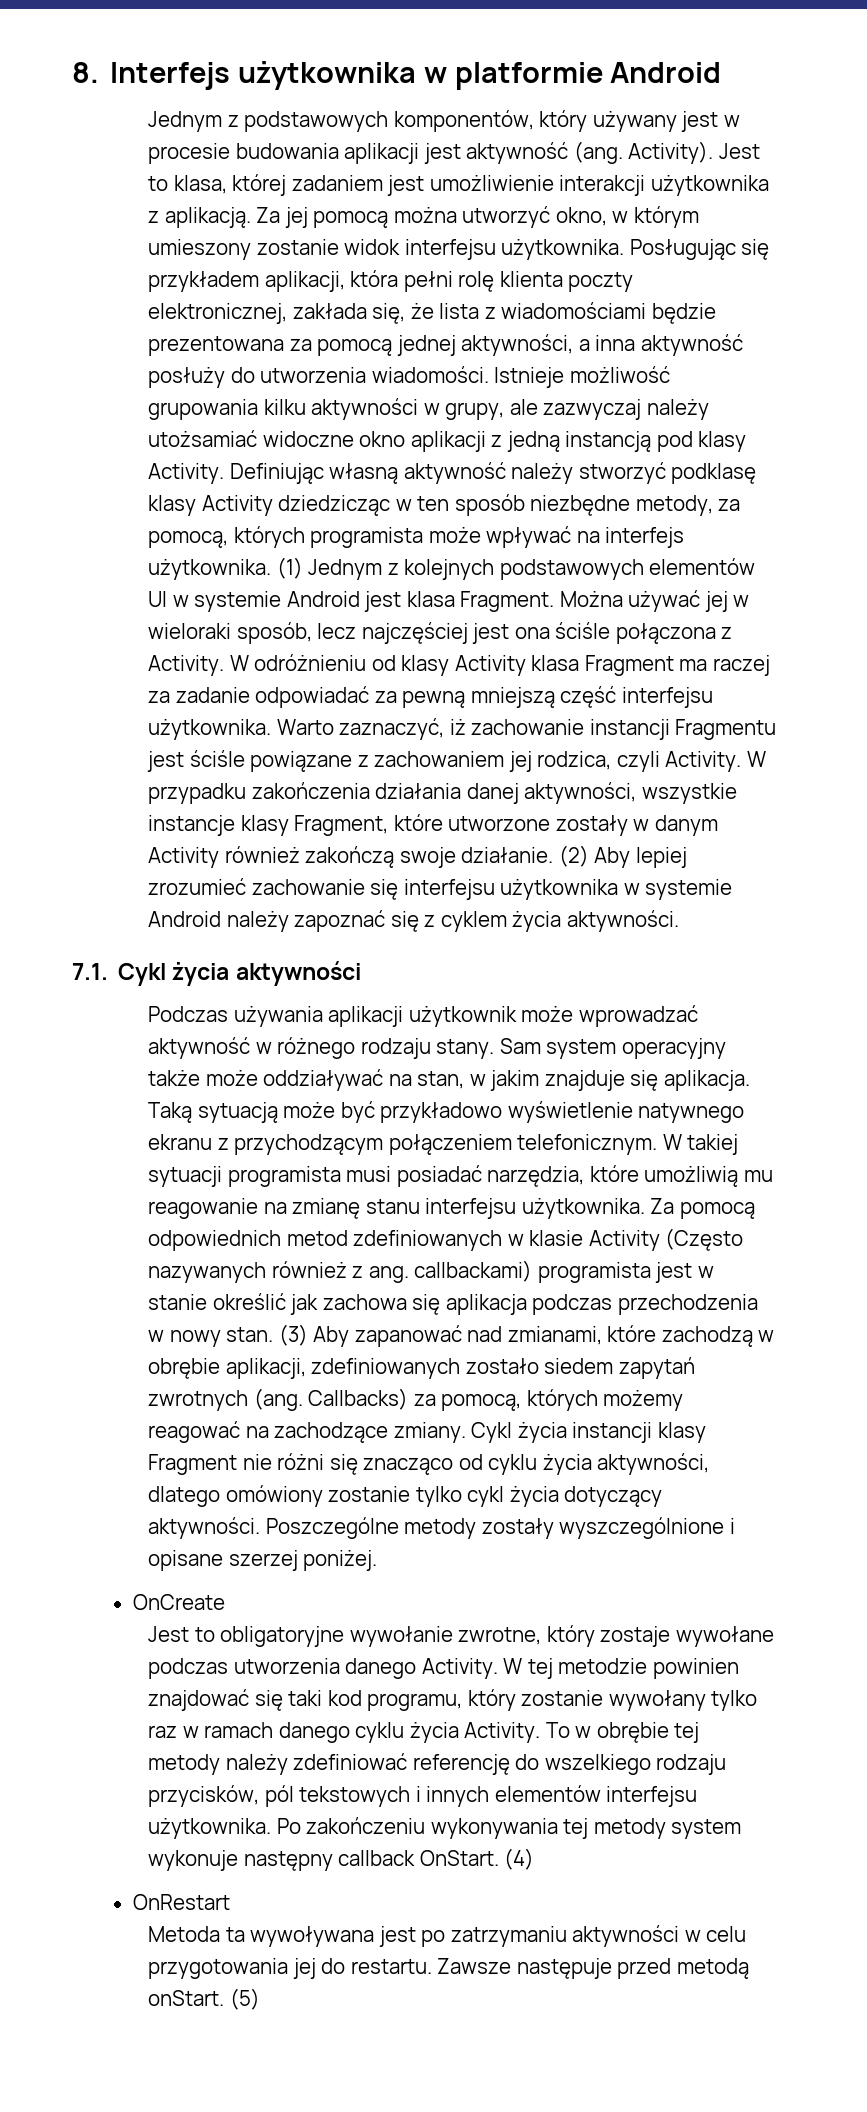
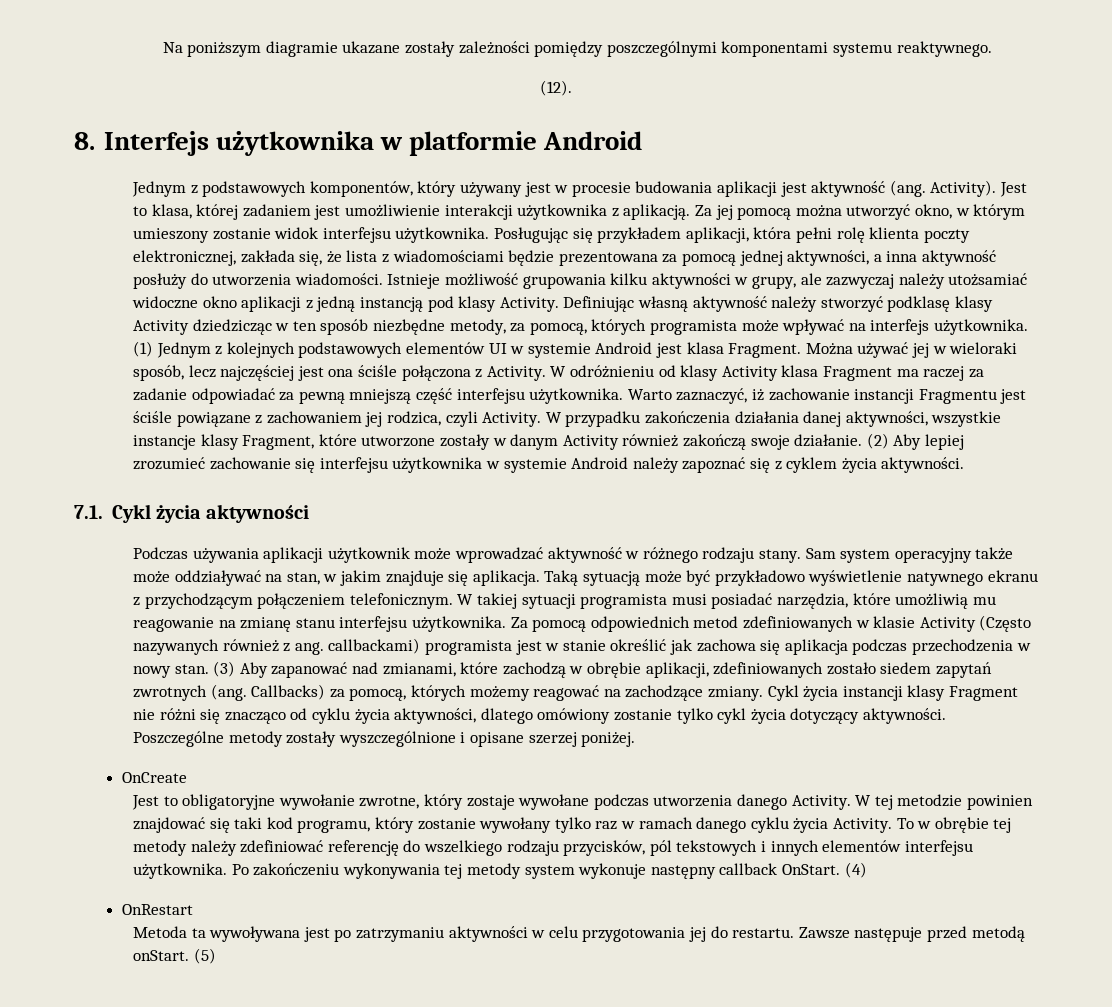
(72, 72) none -> [162,41,992,57] [540,80,572,96] Na poniższym diagramie ukazane zostały zależności pomiędzy poszczególnymi komponentami systemu reaktywnego. // (12). //

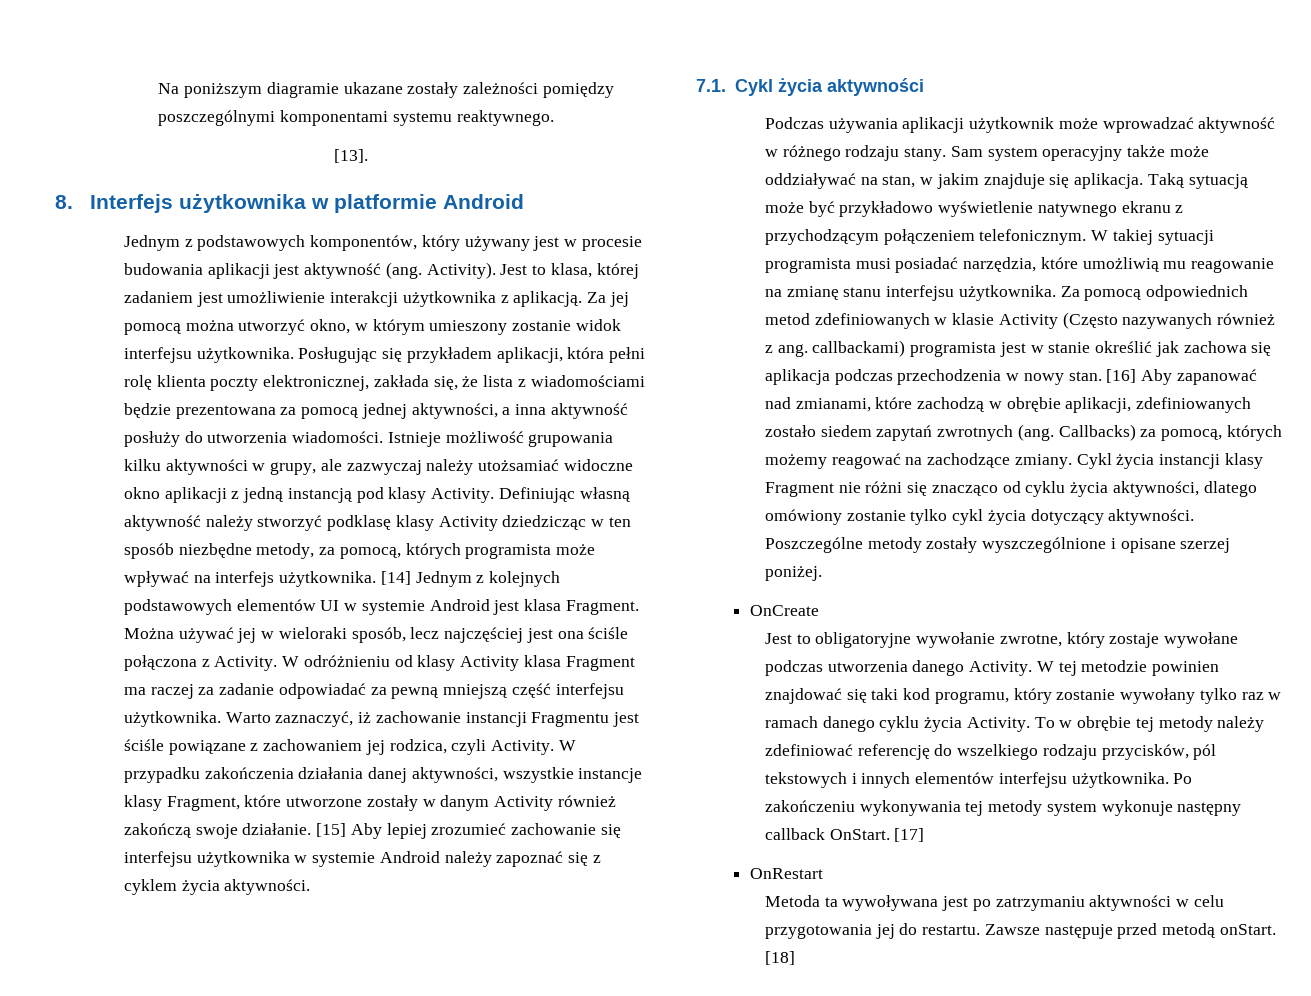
[540,80,572,96] (12). -> [333,149,368,163] [13].
[133,341,154,357] (1) -> [380,571,411,585] [14]
[866,433,889,449] (2) -> [316,823,347,837] [15]
[213,661,236,677] (3) -> [1106,369,1137,383] [16]
[844,862,867,878] (4) -> [894,828,925,842] [17]
[193,948,216,964] (5) -> [764,951,795,965] [18]

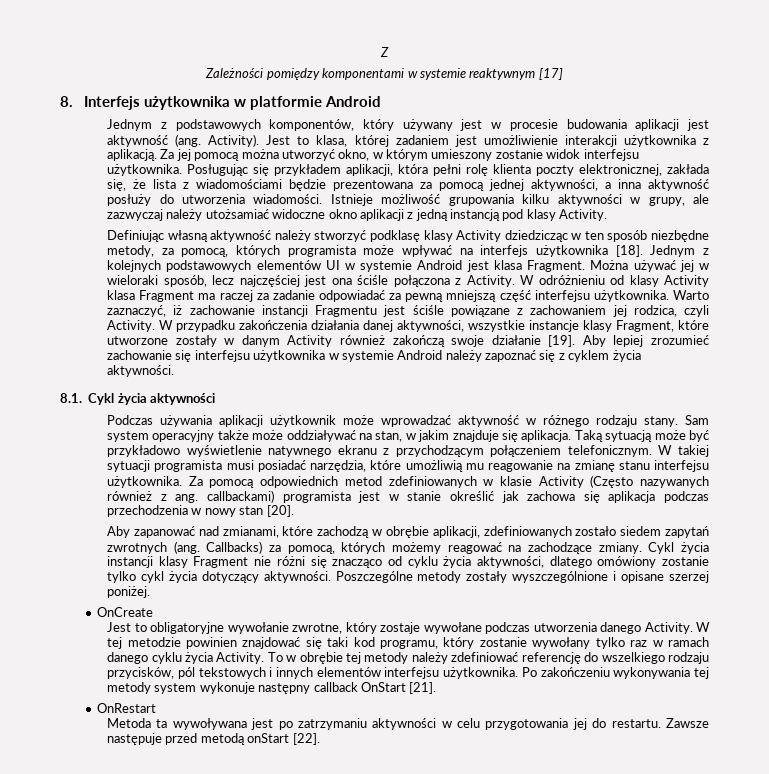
[158,82,614,98] [158,110,554,126] [333,149,368,163] Na poniższym diagramie ukazane zostały zależności pomiędzy poszczególnymi komponentami systemu reaktywnego. // [13]. -> [380,47,389,57] [205,68,563,80] Z // Zależności pomiędzy komponentami w systemie reaktywnym [17]
(495, 495) none -> (608, 215) //
[279,571,411,587] użytkownika. [14] -> [536,245,643,257] użytkownika [18].
[242,823,347,837] działanie. [15] -> [491,335,576,347] działanie [19].
[696,79,726,92] 7.1. -> [60,393,82,403] 8.1.
[1068,369,1137,383] stan. [16] -> [239,505,294,517] stan [20]. //
[829,828,925,842] OnStart. [17] -> [360,682,437,694] OnStart [21].
[1219,924,1276,935] [764,951,795,965] onStart. [18] -> [247,733,320,745] onStart [22].

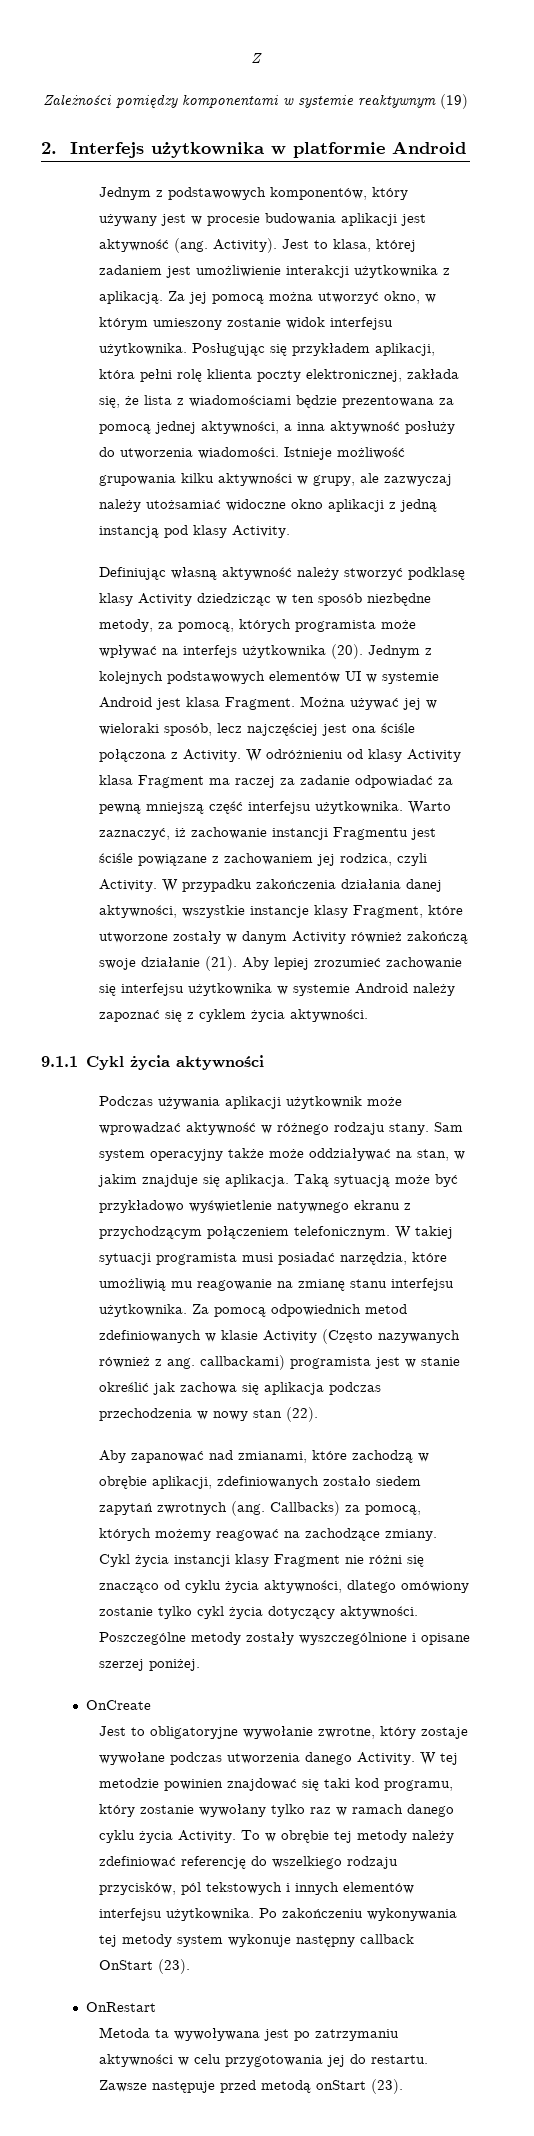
[538,68,563,80] [60,96,73,107] [17] // 8. -> [440,94,468,109] [41,142,57,154] (19) // 2.
[615,245,643,257] [18]. -> [330,644,363,659] (20).
[548,335,576,347] [19]. -> [204,956,237,971] (21).
[60,393,82,403] 8.1. -> [41,1056,78,1067] 9.1.1
[266,505,294,517] [20]. -> [285,1407,318,1422] (22).
[409,682,437,694] [21]. -> [157,1959,190,1974] (23).
[292,733,320,745] [22]. -> [370,2079,403,2094] (23).

